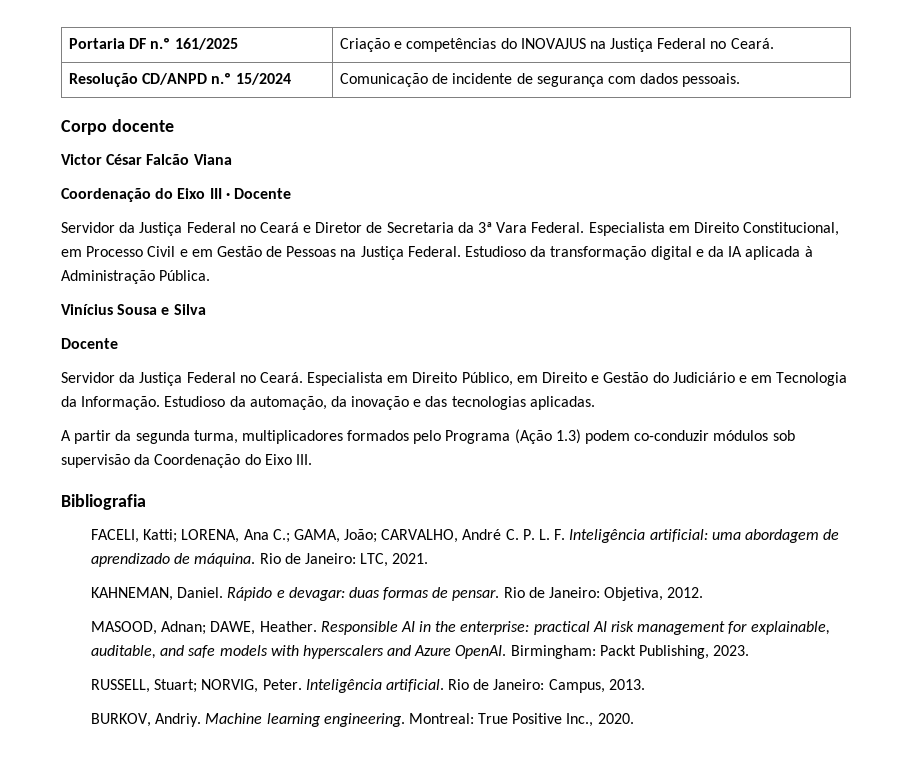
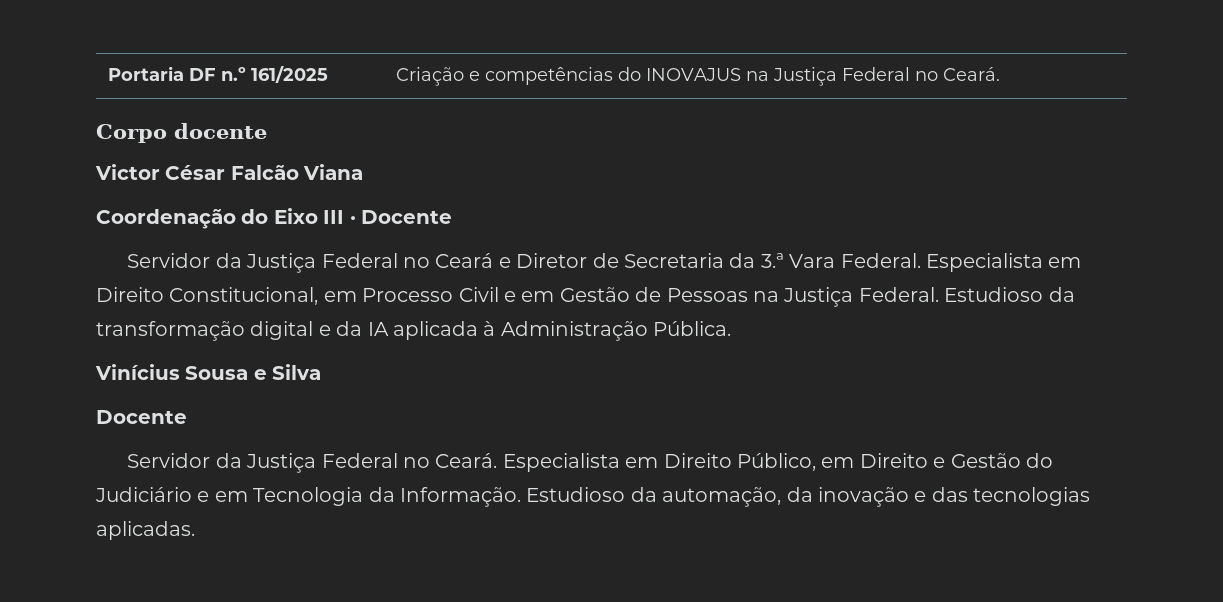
[68,73,291,87] [339,73,741,87] // Resolução CD/ANPD n.º 15/2024 | Comunicação de incidente de segurança com dados pessoais. -> (1001, 74) none
[478,222,493,233] 3ª -> [760,253,784,268] 3.ª
[61,429,795,444] [61,454,312,468] [61,494,146,510] [90,529,840,543] [90,553,429,567] [90,587,704,601] [90,621,830,635] [90,645,750,659] [90,679,645,693] [90,713,634,727] // A partir da segunda turma, multiplicadores formados pelo Programa (Ação 1.3) podem co-conduzir módulos sob supervisão da Coordenação do Eixo III. // Bibliografia // FACELI, Katti; LORENA, Ana C.; GAMA, João; CARVALHO, André C. P. L. F. Inteligência artificial: uma abordagem de aprendizado de máquina. Rio de Janeiro: LTC, 2021. // KAHNEMAN, Daniel. Rápido e devagar: duas formas de pensar. Rio de Janeiro: Objetiva, 2012. // MASOOD, Adnan; DAWE, Heather. Responsible AI in the enterprise: practical AI risk management for explainable, auditable, and safe models with hyperscalers and Azure OpenAI. Birmingham: Packt Publishing, 2023. // RUSSELL, Stuart; NORVIG, Peter. Inteligência artificial. Rio de Janeiro: Campus, 2013. // BURKOV, Andriy. Machine learning engineering. Montreal: True Positive Inc., 2020. -> (195, 530) none

